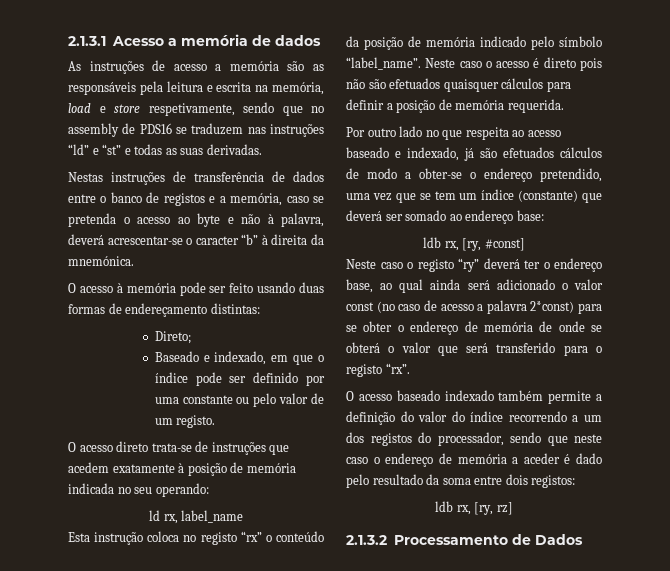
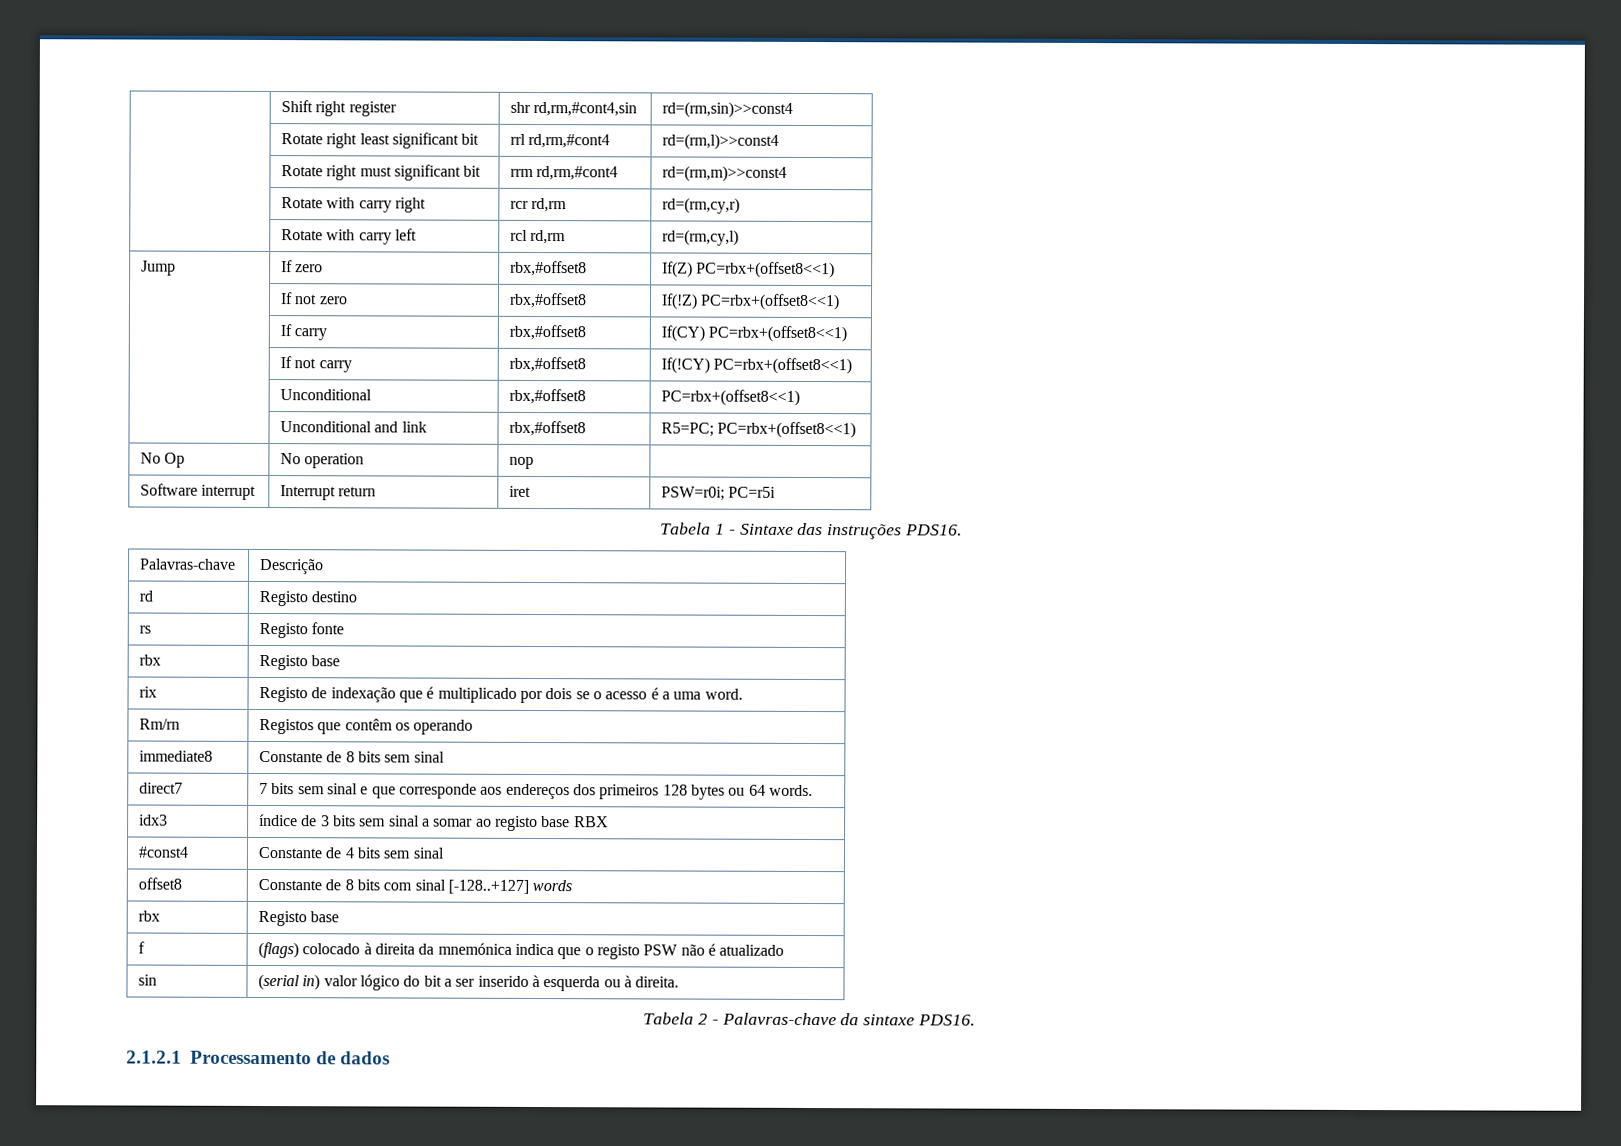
[68,34,321,46] [68,60,325,74] [68,81,324,95] [68,102,324,116] [68,123,324,137] [68,144,262,155] [68,171,324,185] [68,192,325,206] [68,213,324,227] [68,234,325,245] [68,256,134,266] [68,282,324,296] [68,303,260,317] [154,331,191,344] [154,351,325,365] [154,372,325,386] [154,393,324,407] [154,415,216,428] [68,441,290,455] [68,462,296,476] [68,483,209,497] [148,510,244,524] [68,531,324,545] [346,36,602,50] [346,57,602,71] [346,78,571,92] [346,99,564,113] [346,126,561,140] [346,147,602,161] [346,168,602,182] [346,189,602,203] [346,210,544,224] [423,237,525,251] [346,258,602,272] [346,279,603,293] [346,300,602,314] [346,321,602,335] [346,342,602,356] [346,363,410,377] [346,390,602,404] [346,411,602,425] [346,432,602,446] [346,453,602,467] [346,474,576,488] [435,501,513,515] [346,535,387,545] 2.1.3.1 Acesso a memória de dados // As instruções de acesso a memória são as responsáveis pela leitura e escrita na memória, load e store respetivamente, sendo que no assembly de PDS16 se traduzem nas instruções “ld” e “st” e todas as suas derivadas. // Nestas instruções de transferência de dados entre o banco de registos e a memória, caso se pretenda o acesso ao byte e não à palavra, deverá acrescentar-se o caracter “b” à direita da mnemónica. // O acesso à memória pode ser feito usando duas formas de endereçamento distintas: // Direto; // Baseado e indexado, em que o índice pode ser definido por uma constante ou pelo valor de um registo. // O acesso direto trata-se de instruções que acedem exatamente à posição de memória indicada no seu operando: // ld rx, label_name // Esta instrução coloca no registo “rx” o conteúdo da posição de memória indicado pelo símbolo “label_name”. Neste caso o acesso é direto pois não são efetuados quaisquer cálculos para definir a posição de memória requerida. // Por outro lado no que respeita ao acesso baseado e indexado, já são efetuados cálculos de modo a obter-se o endereço pretendido, uma vez que se tem um índice (constante) que deverá ser somado ao endereço base: // ldb rx, [ry, #const] // Neste caso o registo “ry” deverá ter o endereço base, ao qual ainda será adicionado o valor const (no caso de acesso a palavra 2*const) para se obter o endereço de memória de onde se obterá o valor que será transferido para o registo “rx”. // O acesso baseado indexado também permite a definição do valor do índice recorrendo a um dos registos do processador, sendo que neste caso o endereço de memória a aceder é dado pelo resultado da soma entre dois registos: // ldb rx, [ry, rz] // 2.1.3.2 -> [281,100,397,117] [510,101,638,117] [662,101,794,118] [281,132,480,149] [510,133,611,149] [662,133,780,150] [281,164,482,181] [510,165,619,181] [662,165,788,182] [281,197,427,213] [510,197,568,213] [662,197,741,214] [281,228,418,245] [510,229,567,245] [662,229,740,246] [141,260,177,276] [281,260,324,273] [510,260,588,277] [662,261,836,279] [280,292,348,305] [509,292,588,309] [661,293,841,311] [280,324,328,341] [509,324,587,341] [661,325,848,343] [280,356,352,373] [509,356,587,373] [661,357,853,375] [280,389,373,401] [509,388,587,405] [661,389,801,406] [280,421,427,433] [509,420,587,437] [661,421,857,439] [140,452,186,468] [280,453,365,469] [509,456,535,469] [140,483,257,500] [280,485,377,501] [509,485,532,497] [661,486,777,501] [660,522,962,540] [140,558,237,570] [259,558,325,575] [139,590,154,602] [259,590,358,607] [139,625,152,634] [259,622,345,639] [139,654,162,666] [259,654,341,671] [139,686,158,698] [259,686,743,704] [139,718,181,730] [259,718,474,735] [139,750,214,762] [259,750,445,763] [139,782,184,794] [259,782,813,800] [139,814,169,826] [259,813,609,831] [138,846,189,858] [258,846,444,859] [138,877,183,890] [258,878,573,894] [138,910,161,922] [258,910,340,927] [138,941,146,954] [258,941,785,960] [138,974,158,986] [258,973,680,992] [643,1012,975,1026] [126,1050,182,1064] | Shift right register | shr rd,rm,#cont4,sin | rd=(rm,sin)>>const4 // | Rotate right least significant bit | rrl rd,rm,#cont4 | rd=(rm,l)>>const4 // | Rotate right must significant bit | rrm rd,rm,#cont4 | rd=(rm,m)>>const4 // | Rotate with carry right | rcr rd,rm | rd=(rm,cy,r) // | Rotate with carry left | rcl rd,rm | rd=(rm,cy,l) // Jump | If zero | rbx,#offset8 | If(Z) PC=rbx+(offset8<<1) // | If not zero | rbx,#offset8 | If(!Z) PC=rbx+(offset8<<1) // | If carry | rbx,#offset8 | If(CY) PC=rbx+(offset8<<1) // | If not carry | rbx,#offset8 | If(!CY) PC=rbx+(offset8<<1) // | Unconditional | rbx,#offset8 | PC=rbx+(offset8<<1) // | Unconditional and link | rbx,#offset8 | R5=PC; PC=rbx+(offset8<<1) // No Op | No operation | nop | // Software interrupt | Interrupt return | iret | PSW=r0i; PC=r5i // Tabela 1 - Sintaxe das instruções PDS16. // Palavras-chave | Descrição // rd | Registo destino // rs | Registo fonte // rbx | Registo base // rix | Registo de indexação que é multiplicado por dois se o acesso é a uma word. // Rm/rn | Registos que contêm os operando // immediate8 | Constante de 8 bits sem sinal // direct7 | 7 bits sem sinal e que corresponde aos endereços dos primeiros 128 bytes ou 64 words. // idx3 | índice de 3 bits sem sinal a somar ao registo base RBX // #const4 | Constante de 4 bits sem sinal // offset8 | Constante de 8 bits com sinal [‐128..+127] words // rbx | Registo base // f | (flags) colocado à direita da mnemónica indica que o registo PSW não é atualizado // sin | (serial in) valor lógico do bit a ser inserido à esquerda ou à direita. // Tabela 2 - Palavras-chave da sintaxe PDS16. // 2.1.2.1
[534,534,583,545] Dados -> [340,1051,391,1065] dados

